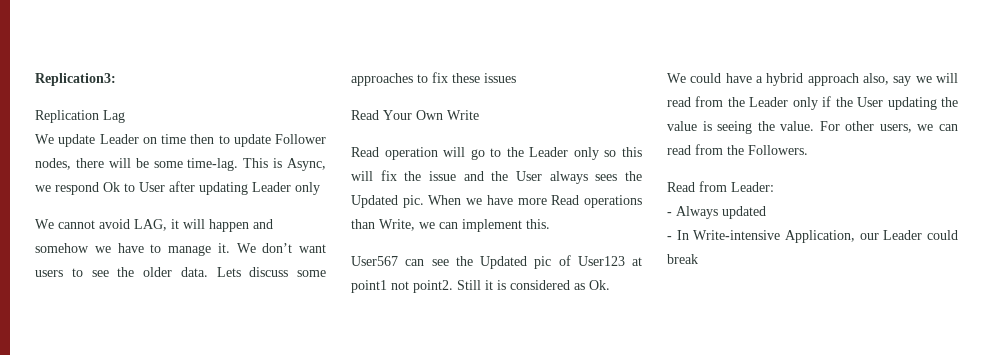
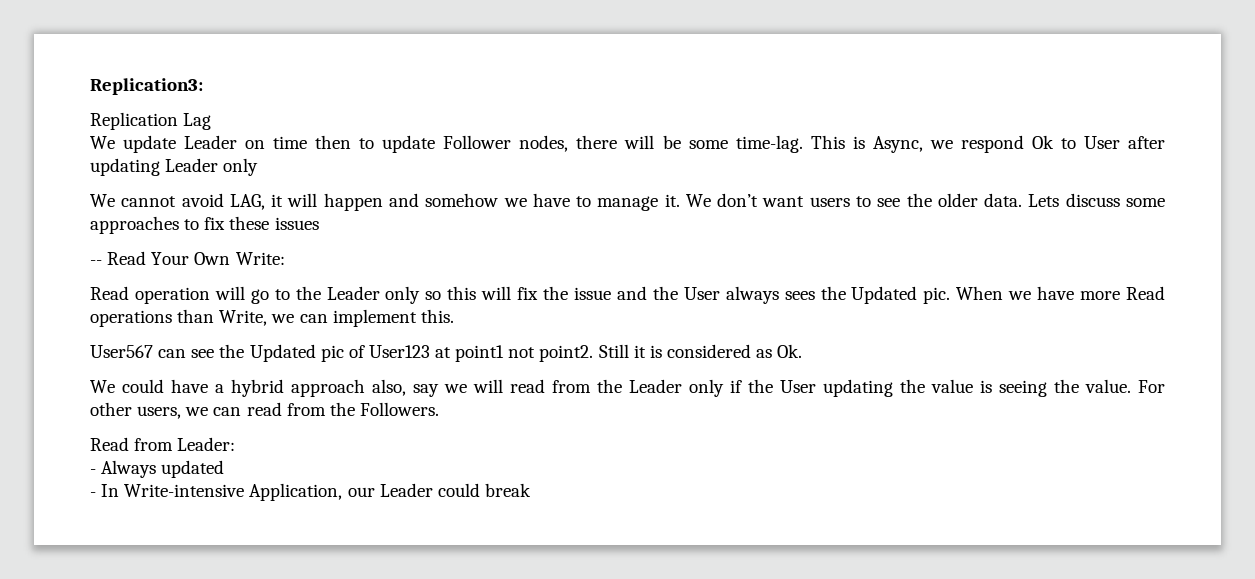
(516, 78) none -> [90,260,102,265] --
[447,110,479,120] Write -> [235,252,285,265] Write:

